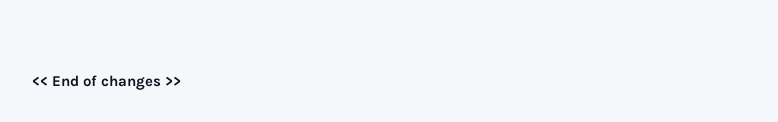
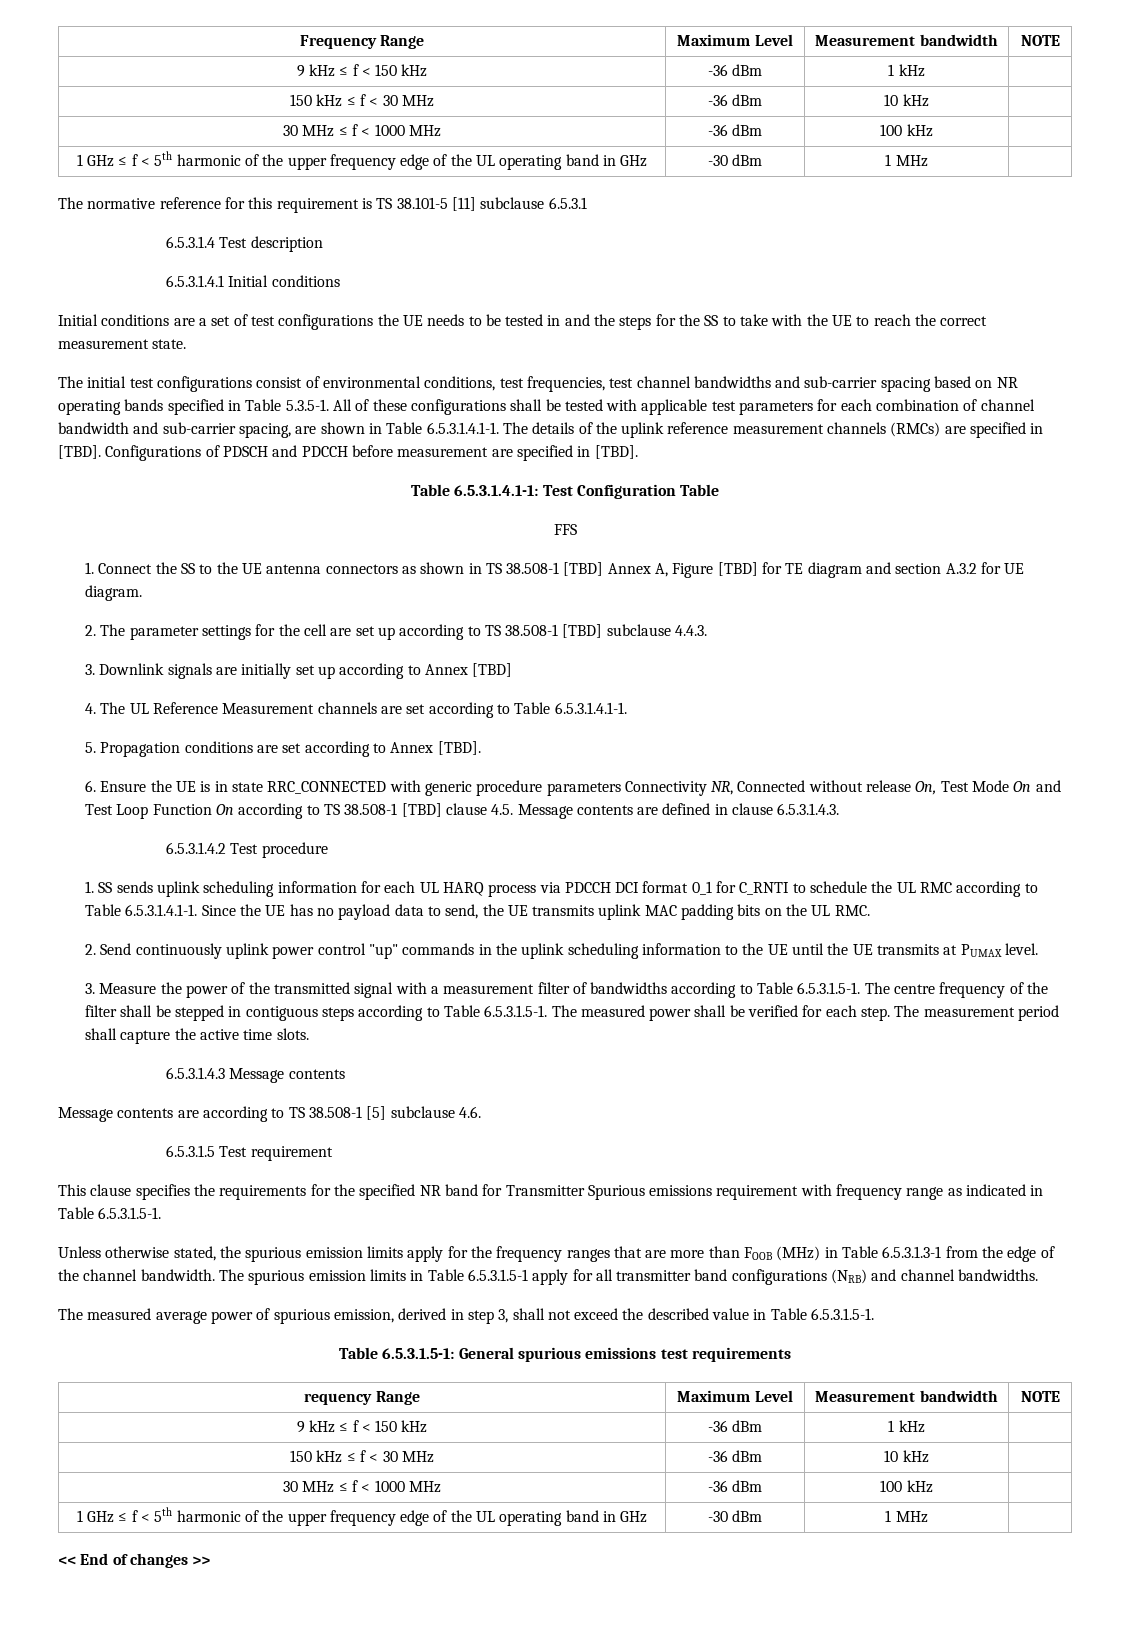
(32, 81) none -> [299,35,425,49] [677,34,793,46] [815,34,998,46] [1020,35,1060,46] [296,64,428,77] [707,64,763,76] [888,64,925,77] [290,94,434,107] [707,94,763,106] [884,94,929,107] [283,124,441,137] [707,124,763,136] [880,124,933,137] [76,151,648,170] [707,154,763,166] [885,154,928,167] [58,197,587,213] [166,236,323,252] [166,275,340,287] [58,314,988,330] [58,339,187,349] [58,376,1018,392] [58,399,1035,415] [58,422,1044,438] [58,445,638,461] [410,484,720,499] [553,524,577,535] [85,562,1025,578] [85,585,143,601] [85,624,708,640] [85,663,513,679] [85,702,627,718] [85,741,481,757] [85,780,1061,796] [85,803,840,819] [166,842,328,858] [85,881,1038,897] [85,904,870,920] [85,943,1039,959] [85,982,1049,998] [85,1005,1060,1021] [85,1028,309,1044] [166,1067,345,1083] [58,1106,481,1122] [166,1145,333,1161] [58,1184,1044,1200] [58,1207,162,1219] [58,1246,1055,1262] [58,1269,1039,1285] [58,1308,875,1324] [339,1347,791,1362] [304,1391,420,1405] [677,1390,793,1402] [815,1390,998,1402] [1020,1391,1060,1402] [296,1420,428,1433] [707,1420,763,1432] [888,1420,925,1433] [290,1450,434,1463] [707,1450,763,1462] [884,1450,929,1463] [283,1480,441,1493] [707,1480,763,1492] [880,1480,933,1493] [76,1507,648,1526] [707,1510,763,1522] [885,1510,928,1523] Frequency Range | Maximum Level | Measurement bandwidth | NOTE // 9 kHz ≤ f < 150 kHz | -36 dBm | 1 kHz | // 150 kHz ≤ f < 30 MHz | -36 dBm | 10 kHz | // 30 MHz ≤ f < 1000 MHz | -36 dBm | 100 kHz | // 1 GHz ≤ f < 5th harmonic of the upper frequency edge of the UL operating band in GHz | -30 dBm | 1 MHz | // The normative reference for this requirement is TS 38.101-5 [11] subclause 6.5.3.1 // 6.5.3.1.4 Test description // 6.5.3.1.4.1 Initial conditions // Initial conditions are a set of test configurations the UE needs to be tested in and the steps for the SS to take with the UE to reach the correct measurement state. // The initial test configurations consist of environmental conditions, test frequencies, test channel bandwidths and sub-carrier spacing based on NR operating bands specified in Table 5.3.5-1. All of these configurations shall be tested with applicable test parameters for each combination of channel bandwidth and sub-carrier spacing, are shown in Table 6.5.3.1.4.1-1. The details of the uplink reference measurement channels (RMCs) are specified in [TBD]. Configurations of PDSCH and PDCCH before measurement are specified in [TBD]. // Table 6.5.3.1.4.1-1: Test Configuration Table // FFS // 1. Connect the SS to the UE antenna connectors as shown in TS 38.508-1 [TBD] Annex A, Figure [TBD] for TE diagram and section A.3.2 for UE diagram. // 2. The parameter settings for the cell are set up according to TS 38.508-1 [TBD] subclause 4.4.3. // 3. Downlink signals are initially set up according to Annex [TBD] // 4. The UL Reference Measurement channels are set according to Table 6.5.3.1.4.1-1. // 5. Propagation conditions are set according to Annex [TBD]. // 6. Ensure the UE is in state RRC_CONNECTED with generic procedure parameters Connectivity NR, Connected without release On, Test Mode On and Test Loop Function On according to TS 38.508-1 [TBD] clause 4.5. Message contents are defined in clause 6.5.3.1.4.3. // 6.5.3.1.4.2 Test procedure // 1. SS sends uplink scheduling information for each UL HARQ process via PDCCH DCI format 0_1 for C_RNTI to schedule the UL RMC according to Table 6.5.3.1.4.1-1. Since the UE has no payload data to send, the UE transmits uplink MAC padding bits on the UL RMC. // 2. Send continuously uplink power control "up" commands in the uplink scheduling information to the UE until the UE transmits at PUMAX level. // 3. Measure the power of the transmitted signal with a measurement filter of bandwidths according to Table 6.5.3.1.5-1. The centre frequency of the filter shall be stepped in contiguous steps according to Table 6.5.3.1.5-1. The measured power shall be verified for each step. The measurement period shall capture the active time slots. // 6.5.3.1.4.3 Message contents // Message contents are according to TS 38.508-1 [5] subclause 4.6. // 6.5.3.1.5 Test requirement // This clause specifies the requirements for the specified NR band for Transmitter Spurious emissions requirement with frequency range as indicated in Table 6.5.3.1.5-1. // Unless otherwise stated, the spurious emission limits apply for the frequency ranges that are more than FOOB (MHz) in Table 6.5.3.1.3-1 from the edge of the channel bandwidth. The spurious emission limits in Table 6.5.3.1.5-1 apply for all transmitter band configurations (NRB) and channel bandwidths. // The measured average power of spurious emission, derived in step 3, shall not exceed the described value in Table 6.5.3.1.5-1. // Table 6.5.3.1.5-1: General spurious emissions test requirements // requency Range | Maximum Level | Measurement bandwidth | NOTE // 9 kHz ≤ f < 150 kHz | -36 dBm | 1 kHz | // 150 kHz ≤ f < 30 MHz | -36 dBm | 10 kHz | // 30 MHz ≤ f < 1000 MHz | -36 dBm | 100 kHz | // 1 GHz ≤ f < 5th harmonic of the upper frequency edge of the UL operating band in GHz | -30 dBm | 1 MHz | //

